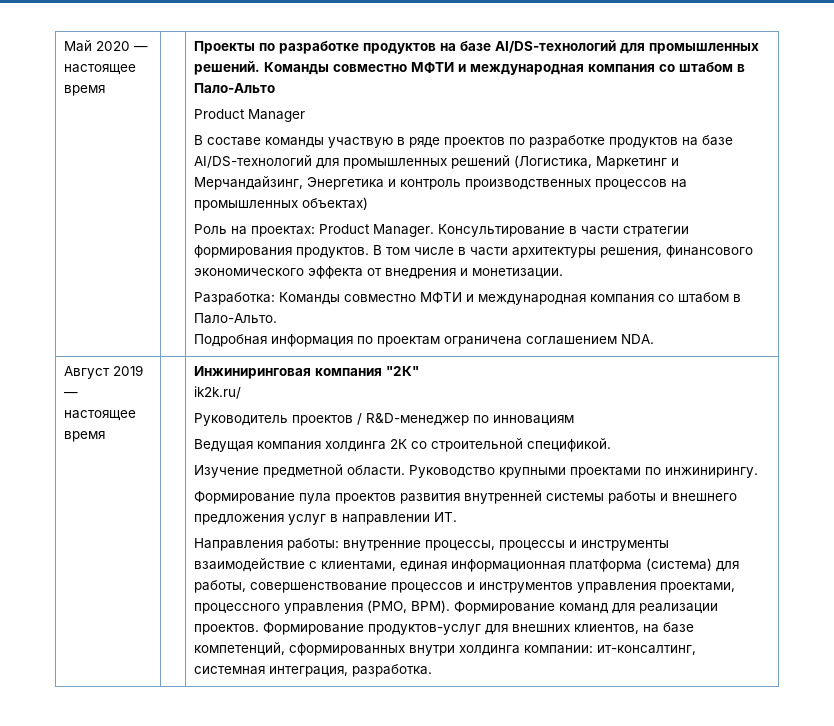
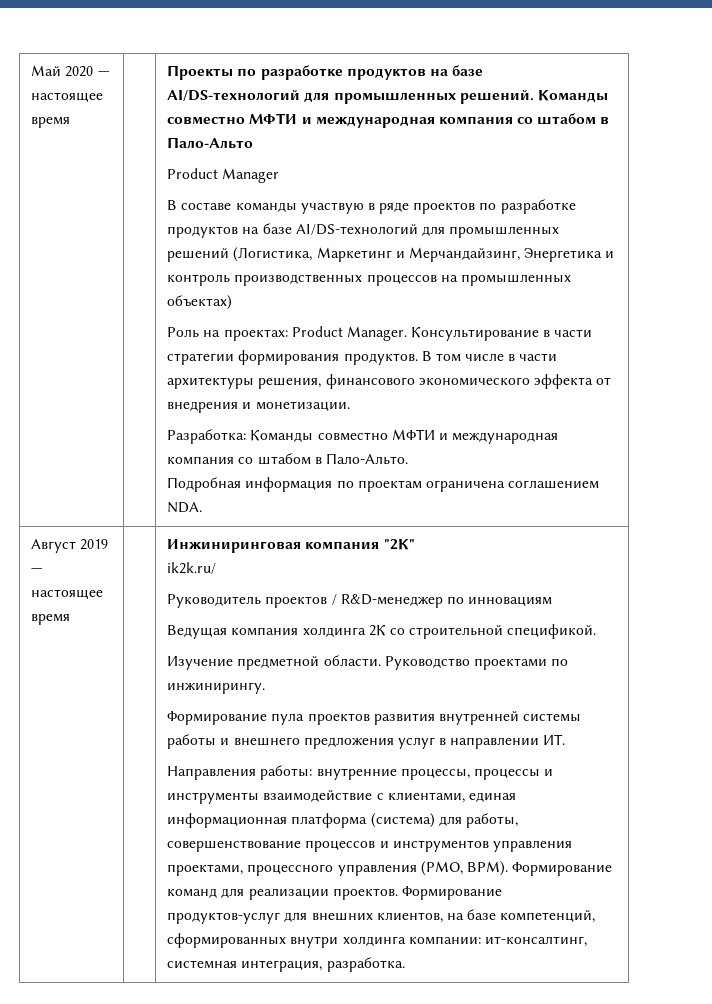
[498,467,566,478] крупными -> (470, 663) none

